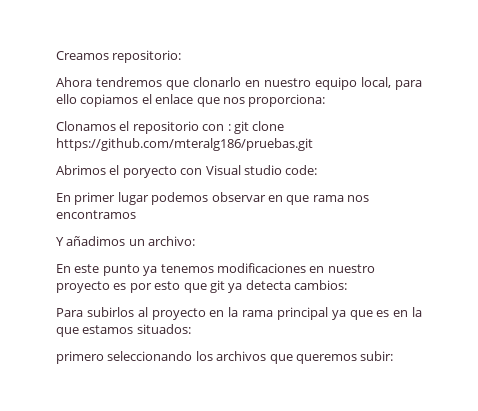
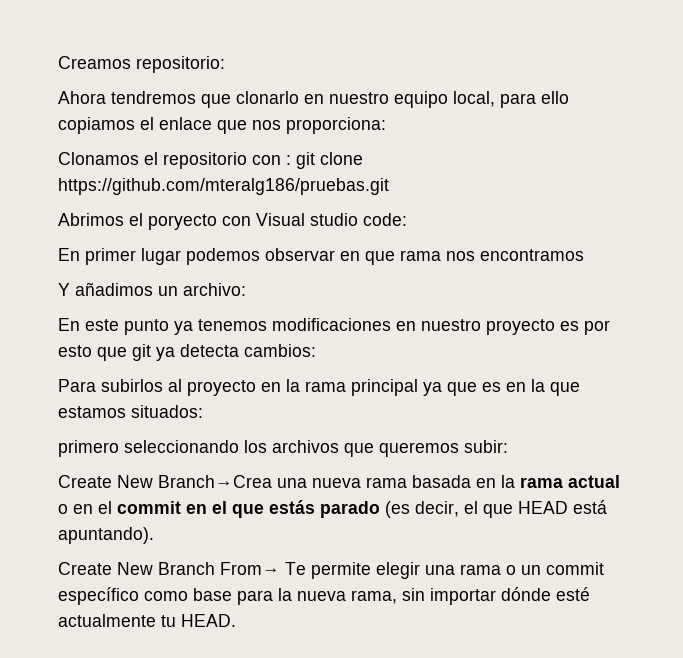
(394, 356) none -> [58,475,620,488] [58,500,607,518] [58,527,154,544] [58,562,604,579] [58,587,590,605] [58,614,236,627] // Create New Branch→Crea una nueva rama basada en la rama actual o en el commit en el que estás parado (es decir, el que HEAD está apuntando). // Create New Branch From→ Te permite elegir una rama o un commit específico como base para la nueva rama, sin importar dónde esté actualmente tu HEAD.

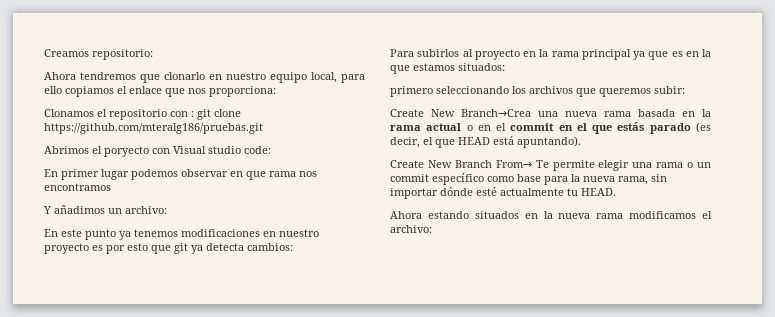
(236, 620) none -> [390,211,712,219] [390,225,432,233] // Ahora estando situados en la nueva rama modificamos el archivo:

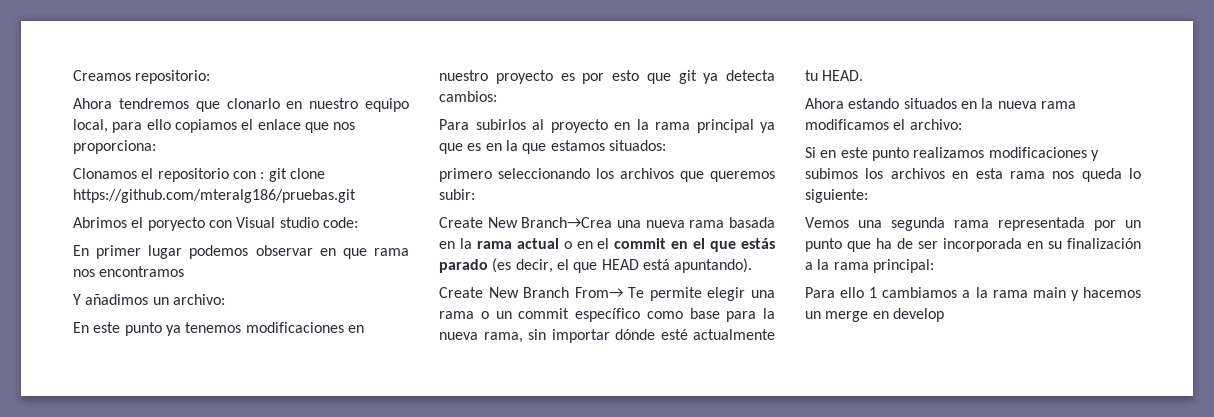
(432, 229) none -> [805,147,1099,161] [805,168,1141,182] [805,189,868,203] [805,217,1141,231] [805,238,1141,252] [805,259,934,273] [805,287,1141,301] [805,308,944,322] // Si en este punto realizamos modificaciones y subimos los archivos en esta rama nos queda lo siguiente: // Vemos una segunda rama representada por un punto que ha de ser incorporada en su finalización a la rama principal: // Para ello 1 cambiamos a la rama main y hacemos un merge en develop

